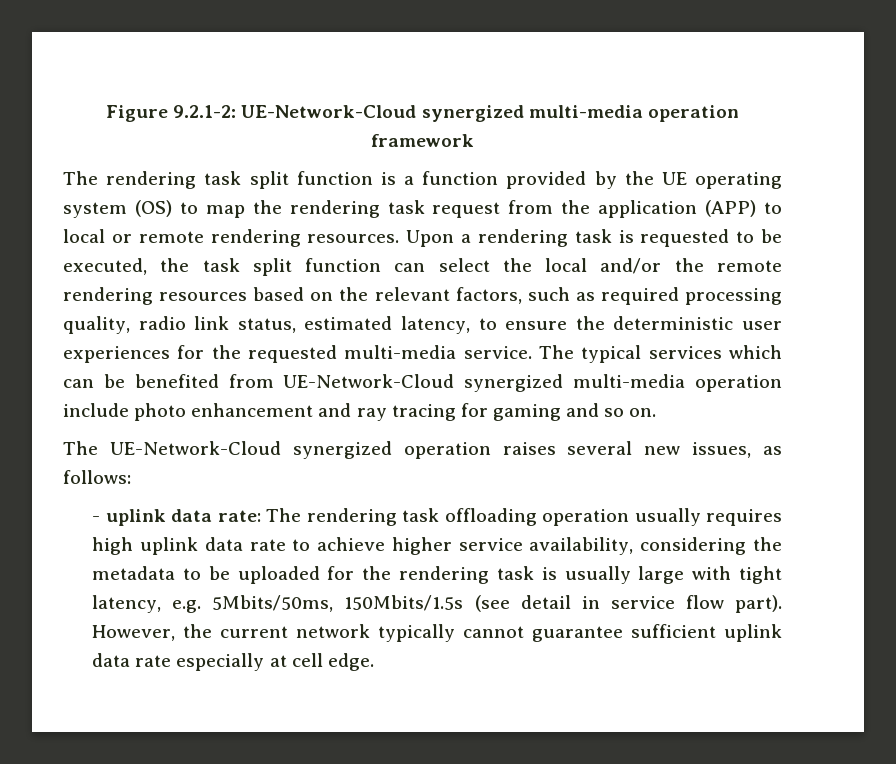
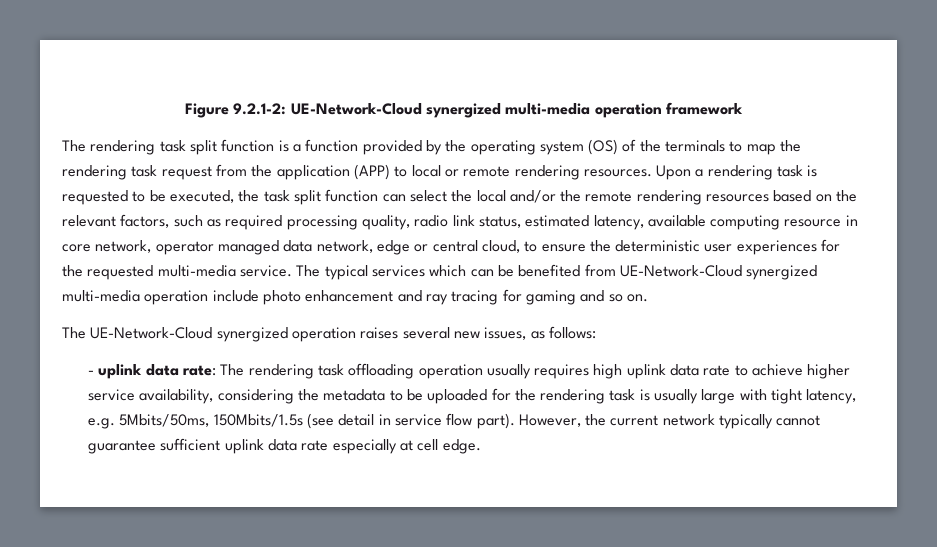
[661,172,687,185] UE -> (467, 146) none
(172, 208) none -> [622,139,726,152] of the terminals
(470, 325) none -> [647,215,858,230] [62,240,520,255] available computing resource in core network, operator managed data network, edge or central cloud,

